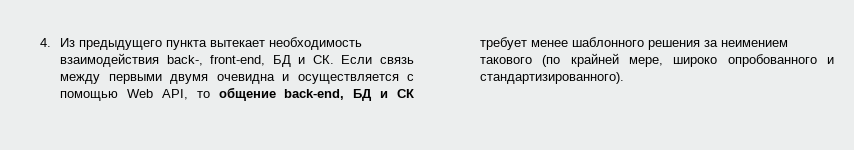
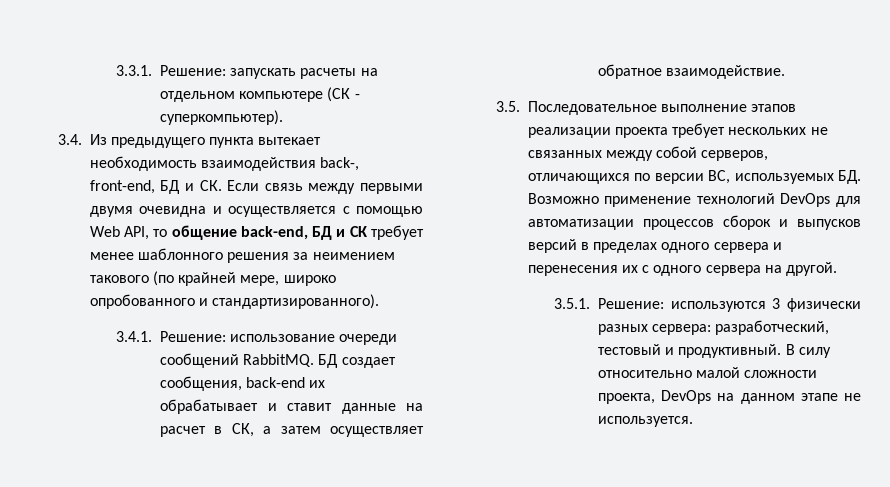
[40,38,52,47] 4. -> [116,65,378,79] [160,87,360,102] [160,110,284,125] [58,134,83,145] 3.3.1. Решение: запускать расчеты на отдельном компьютере (СК - суперкомпьютер). // 3.4.
(625, 78) none -> [116,331,398,345] [160,353,396,368] [160,376,326,391] [160,399,423,414] [160,423,425,437] [598,64,786,79] [496,101,797,115] [527,123,828,138] [527,146,769,161] [527,170,861,184] [527,193,861,207] [527,215,861,230] [527,239,782,253] [527,262,837,276] [554,298,861,312] [598,320,830,335] [598,344,831,358] [598,367,818,378] [598,390,861,404] [598,416,694,427] // 3.4.1. Решение: использование очереди сообщений RabbitMQ. БД создает сообщения, back-end их обрабатывает и ставит данные на расчет в СК, а затем осуществляет обратное взаимодействие. // 3.5. Последовательное выполнение этапов реализации проекта требует нескольких не связанных между собой серверов, отличающихся по версии ВС, используемых БД. Возможно применение технологий DevOps для автоматизации процессов сборок и выпусков версий в пределах одного сервера и перенесения их с одного сервера на другой. // 3.5.1. Решение: используются 3 физически разных сервера: разработческий, тестовый и продуктивный. В силу относительно малой сложности проекта, DevOps на данном этапе не используется.

